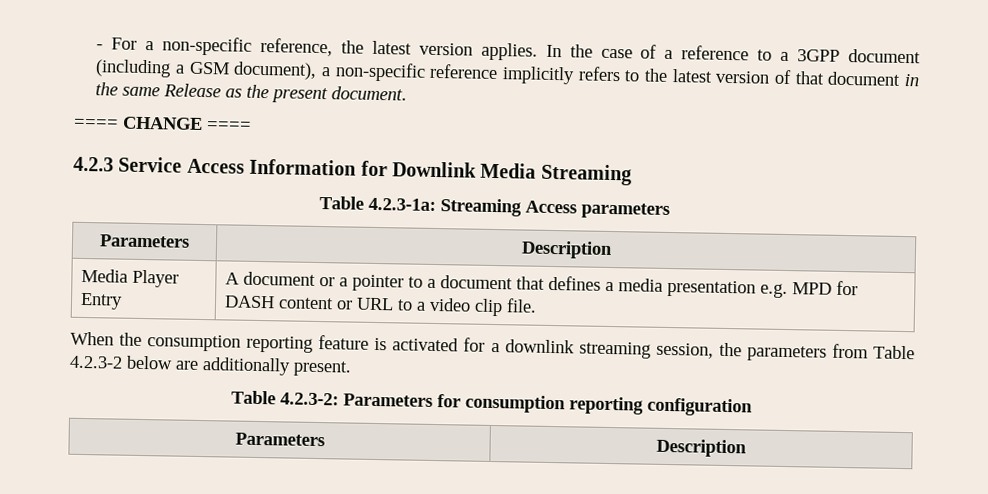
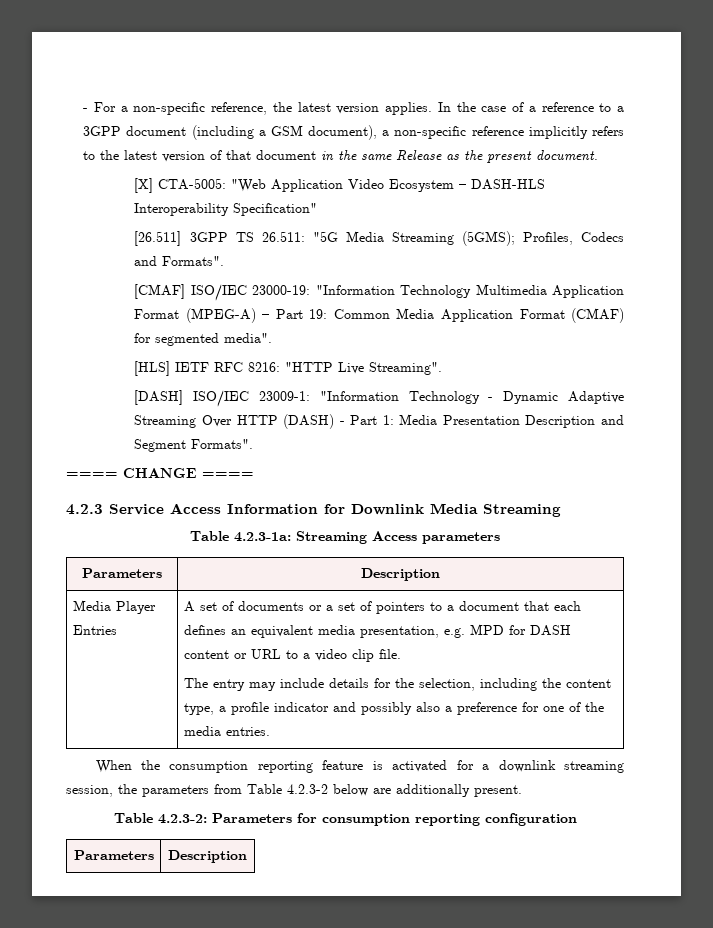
(408, 93) none -> [134,178,546,193] [134,203,318,216] [134,231,624,246] [134,256,225,266] [134,284,624,301] [134,308,624,323] [134,333,273,346] [134,361,443,376] [134,390,624,407] [134,414,625,429] [134,439,254,452] // [X] CTA-5005: "Web Application Video Ecosystem – DASH-HLS Interoperability Specification" // [26.511] 3GPP TS 26.511: "5G Media Streaming (5GMS); Profiles, Codecs and Formats". // [CMAF] ISO/IEC 23000-19: "Information Technology Multimedia Application Format (MPEG-A) – Part 19: Common Media Application Format (CMAF) for segmented media". // [HLS] IETF RFC 8216: "HTTP Live Streaming". // [DASH] ISO/IEC 23009-1: "Information Technology - Dynamic Adaptive Streaming Over HTTP (DASH) - Part 1: Media Presentation Description and Segment Formats".
[79,292,123,310] Entry -> [72,625,117,635] Entries
[242,271,756,298] document or a pointer to a document that defines a media presentation -> [199,601,581,614] [183,625,439,638] set of documents or a set of pointers to a document that each defines an equivalent media presentation,
(537, 305) none -> [183,678,611,691] [183,702,604,715] [183,726,270,736] // The entry may include details for the selection, including the content type, a profile indicator and possibly also a preference for one of the media entries.

